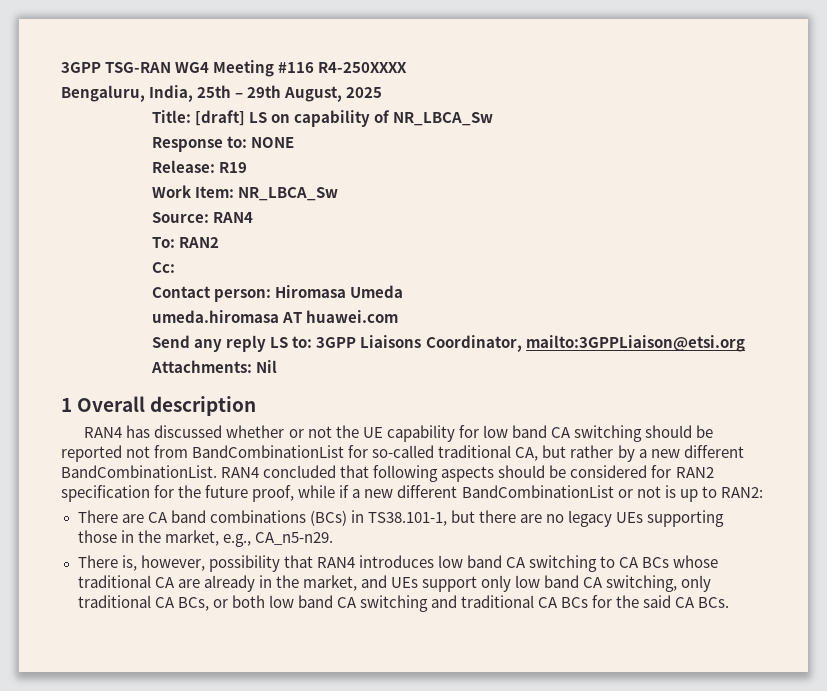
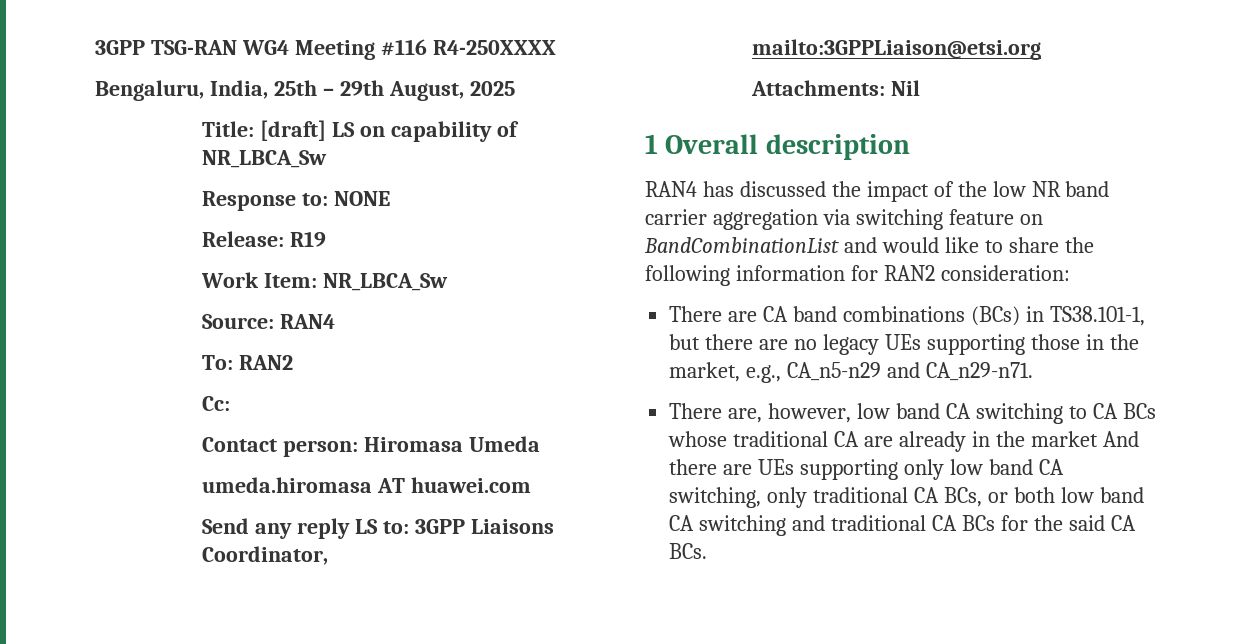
[226,425,714,442] [61,445,744,462] [61,465,714,482] [61,485,763,502] whether or not the UE capability for low band CA switching should be reported not from BandCombinationList for so-called traditional CA, but rather by a new different BandCombinationList. RAN4 concluded that following aspects should be considered for RAN2 specification for the future proof, while if a new different BandCombinationList or not is up to RAN2: -> [831,181,1110,202] [645,209,1043,230] [644,237,1094,253] [645,265,1070,286] the impact of the low NR band carrier aggregation via switching feature on BandCombinationList and would like to share the following information for RAN2 consideration:
[254,532,333,545] [77,555,434,572] CA_n5-n29. // There is, however, possibility that RAN4 introduces -> [787,362,1033,381] [669,403,852,423] CA_n5-n29 and CA_n29-n71. // There are, however,
[302,575,477,592] market, and UEs support -> [1030,431,1139,447] [669,459,899,480] market And there are UEs supporting

